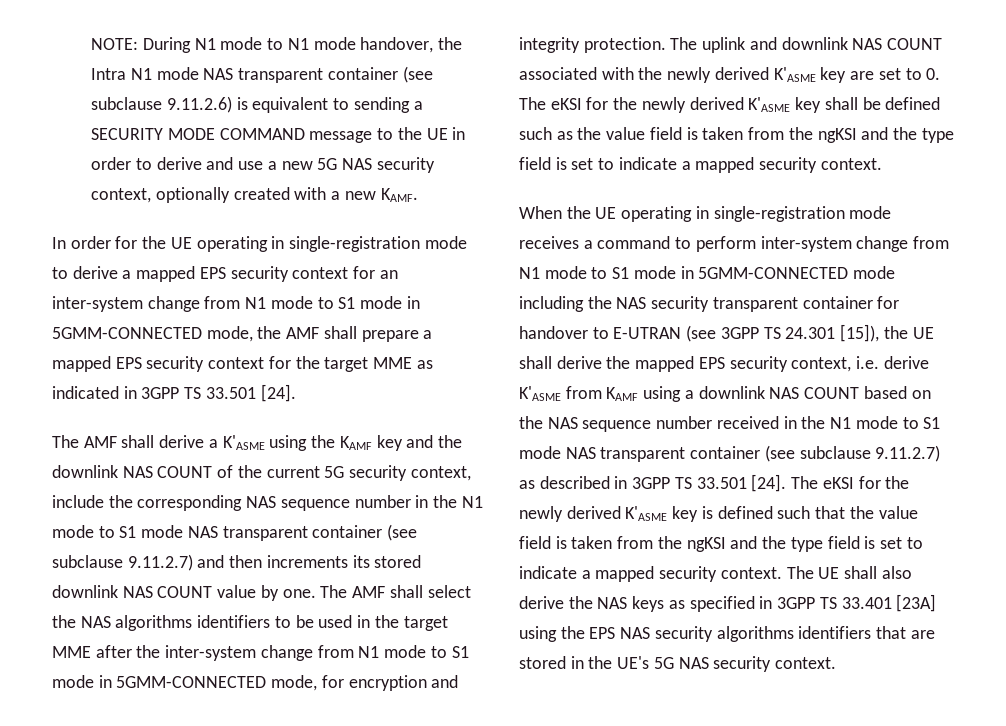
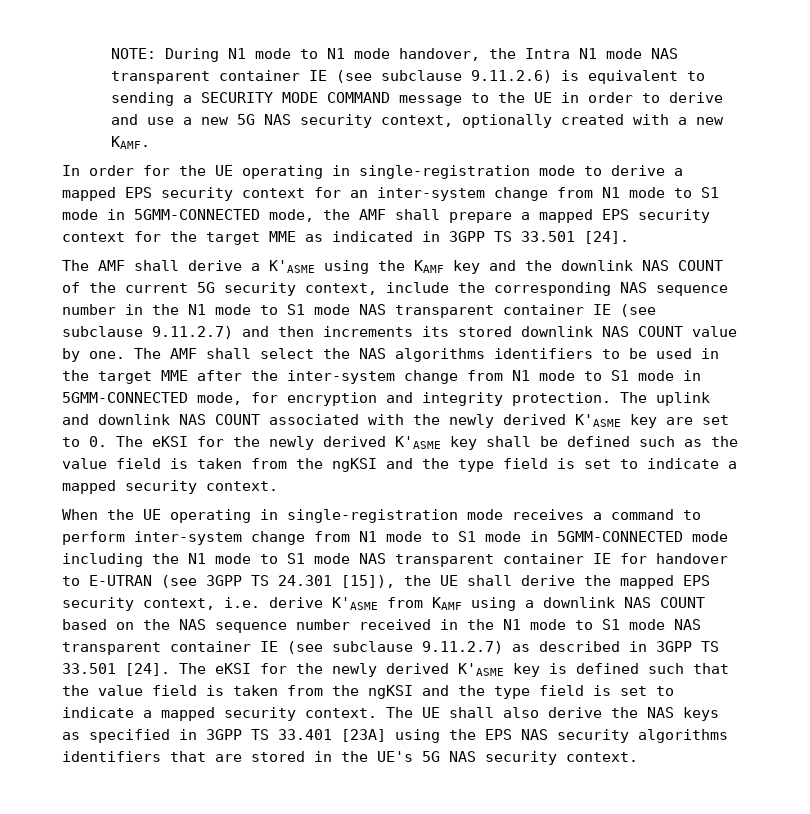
(398, 73) none -> [309,70,328,81] IE
(383, 531) none -> [593,304,611,315] IE
[616,296,873,312] NAS security transparent container -> [188,553,611,567] N1 mode to S1 mode NAS transparent container IE
(761, 452) none -> [260,641,278,652] IE

